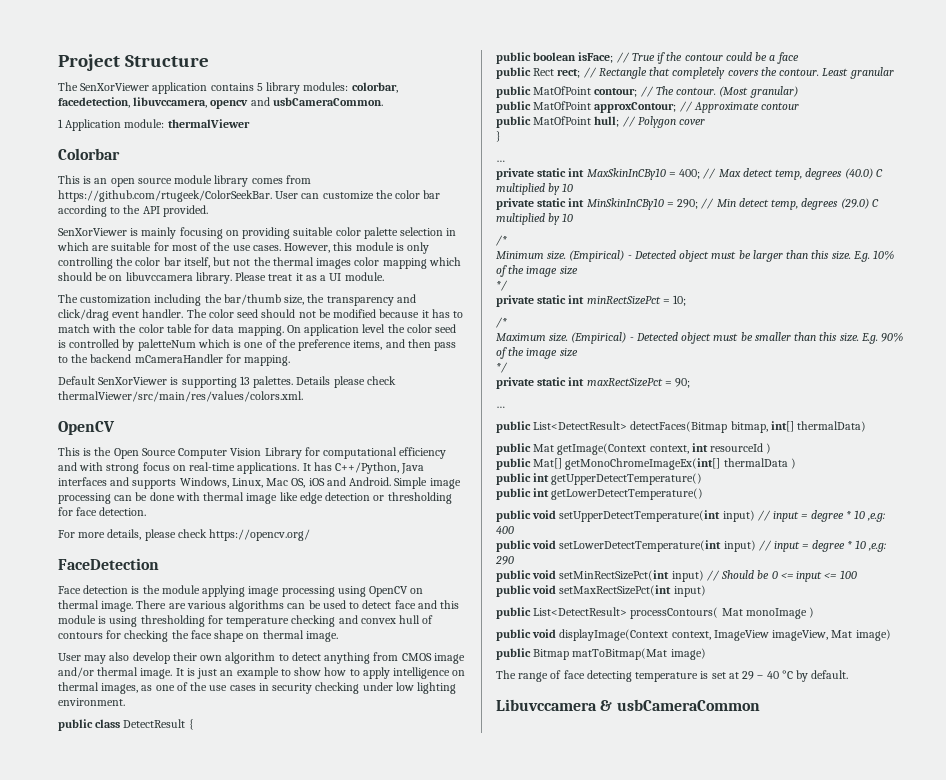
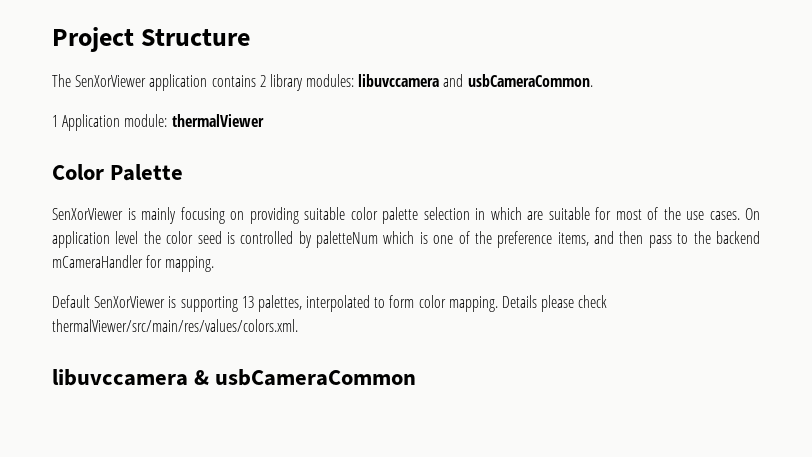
[256,83,263,91] 5 -> [259,75,266,87] 2
[351,82,398,93] [58,97,249,109] colorbar, facedetection, libuvccamera, opencv -> [358,74,440,87] libuvccamera
[58,148,120,160] [58,175,311,187] [58,190,441,202] [58,205,208,217] Colorbar // This is an open source module library comes from https://github.com/rtugeek/ColorSeekBar. User can customize the color bar according to the API provided. -> [52,164,184,181] Color Palette
[284,242,430,254] [58,257,461,269] [58,272,384,284] [58,294,416,306] [58,309,464,321] [58,324,284,336] However, this module is only controlling the color bar itself, but not the thermal images color mapping which should be on libuvccamera library. Please treat it as a UI module. // The customization including the bar/thumb size, the transparency and click/drag event handler. The color seed should not be modified because it has to match with the color table for data mapping. -> (740, 215) none
[253,376,396,388] [58,391,303,402] [58,421,115,435] [58,447,447,459] [58,462,425,474] [58,477,461,489] [58,492,452,504] [58,507,147,516] [58,529,311,541] [58,558,159,570] [58,585,424,597] [58,600,460,612] [58,615,434,627] [58,630,338,642] [58,652,465,664] [58,667,466,679] [58,682,457,694] [58,698,125,706] [58,719,194,731] [496,52,799,64] [496,67,894,79] [496,86,798,98] [496,101,800,113] [496,116,706,128] [496,131,501,142] [496,160,505,162] [496,168,883,180] [496,183,574,195] [496,198,879,210] [496,213,574,225] [496,235,507,246] [496,250,895,262] [496,265,578,277] [496,280,508,291] [496,295,687,307] [496,317,507,328] [496,332,904,344] [496,347,578,359] [496,362,508,373] [496,377,691,389] [496,406,505,408] [496,421,867,433] [496,443,772,455] [496,458,796,470] [496,473,703,485] [496,488,704,500] [496,510,886,522] [496,526,514,534] [496,540,887,552] [495,556,514,565] [496,570,857,582] [496,585,706,597] [496,607,815,619] [496,629,891,641] [496,648,706,660] [496,670,849,682] [496,699,597,711] palettes. Details please check thermalViewer/src/main/res/values/colors.xml. // OpenCV // This is the Open Source Computer Vision Library for computational efficiency and with strong focus on real-time applications. It has C++/Python, Java interfaces and supports Windows, Linux, Mac OS, iOS and Android. Simple image processing can be done with thermal image like edge detection or thresholding for face detection. // For more details, please check https://opencv.org/ // FaceDetection // Face detection is the module applying image processing using OpenCV on thermal image. There are various algorithms can be used to detect face and this module is using thresholding for temperature checking and convex hull of contours for checking the face shape on thermal image. // User may also develop their own algorithm to detect anything from CMOS image and/or thermal image. It is just an example to show how to apply intelligence on thermal images, as one of the use cases in security checking under low lighting environment. // public class DetectResult { // public boolean isFace; // True if the contour could be a face // public Rect rect; // Rectangle that completely covers the contour. Least granular // public MatOfPoint contour; // The contour. (Most granular) // public MatOfPoint approxContour; // Approximate contour // public MatOfPoint hull; // Polygon cover // } // … // private static int MaxSkinInCBy10 = 400; // Max detect temp, degrees (40.0) C multiplied by 10 // private static int MinSkinInCBy10 = 290; // Min detect temp, degrees (29.0) C multiplied by 10 // /* // Minimum size. (Empirical) - Detected object must be larger than this size. E.g. 10% of the image size // */ // private static int minRectSizePct = 10; // /* // Maximum size. (Empirical) - Detected object must be smaller than this size. E.g. 90% of the image size // */ // private static int maxRectSizePct = 90; // … // public List<DetectResult> detectFaces(Bitmap bitmap, int[] thermalData) // public Mat getImage(Context context, int resourceId ) // public Mat[] getMonoChromeImageEx(int[] thermalData ) // public int getUpperDetectTemperature() // public int getLowerDetectTemperature() // public void setUpperDetectTemperature(int input) // input = degree * 10 ,e.g: 400 // public void setLowerDetectTemperature(int input) // input = degree * 10 ,e.g: 290 // public void setMinRectSizePct(int input) // Should be 0 <= input <= 100 // public void setMaxRectSizePct(int input) // public List<DetectResult> processContours( Mat monoImage ) // public void displayImage(Context context, ImageView imageView, Mat image) // public Bitmap matToBitmap(Mat image) // The range of face detecting temperature is set at 29 – 40 °C by default. // Libuvccamera -> [257,295,608,312] [52,319,298,332] [52,369,188,386] palettes, interpolated to form color mapping. Details please check thermalViewer/src/main/res/values/colors.xml. // libuvccamera

